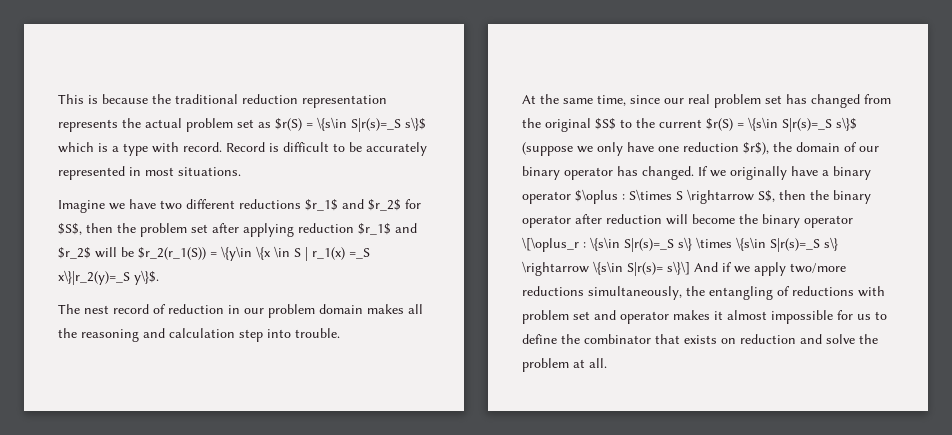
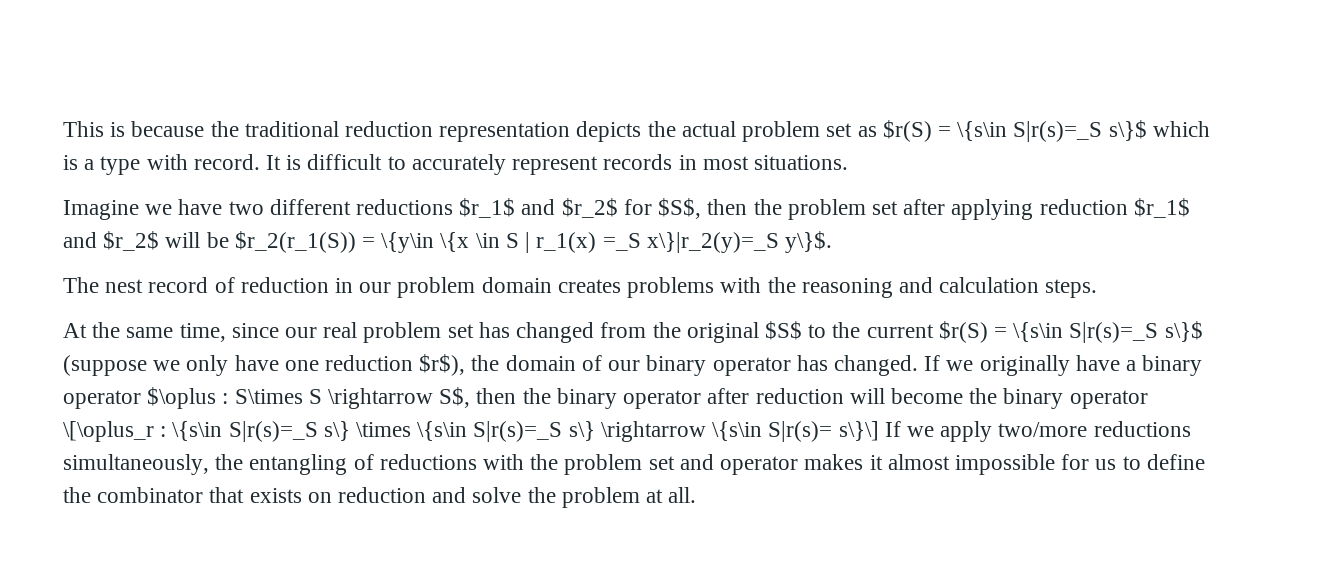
[58,119,118,132] represents -> [576,121,642,142] depicts
[226,142,265,152] Record -> [266,155,282,170] It
[349,142,427,156] [58,166,125,180] be accurately represented -> [411,154,673,175] accurately represent records
[367,304,423,314] makes all -> [557,277,762,298] creates problems with
[239,328,340,342] step into trouble. -> [1045,279,1098,298] steps.
[694,262,732,272] And if -> [884,421,901,437] If
(885, 291) none -> [530,454,559,470] the

